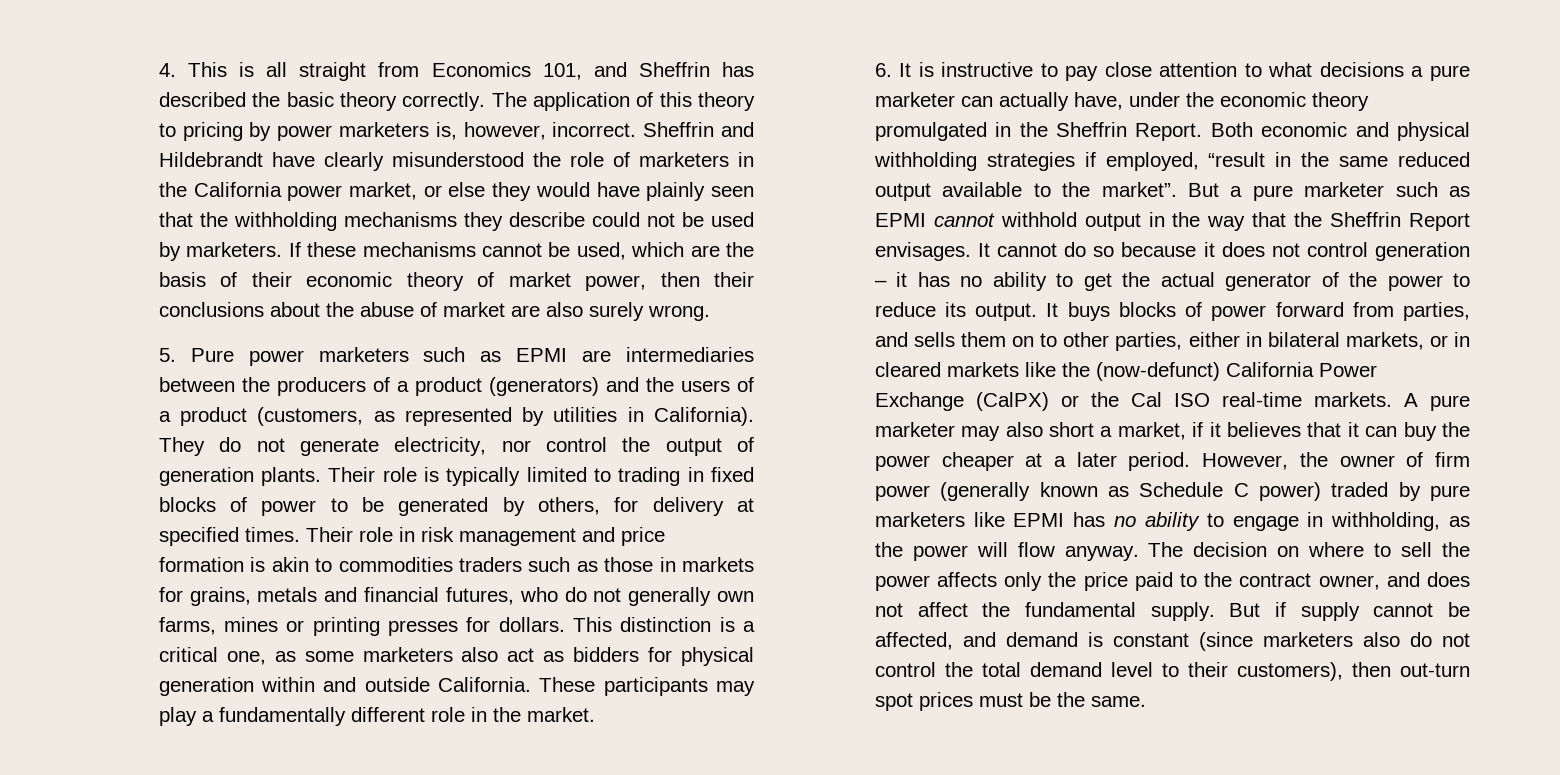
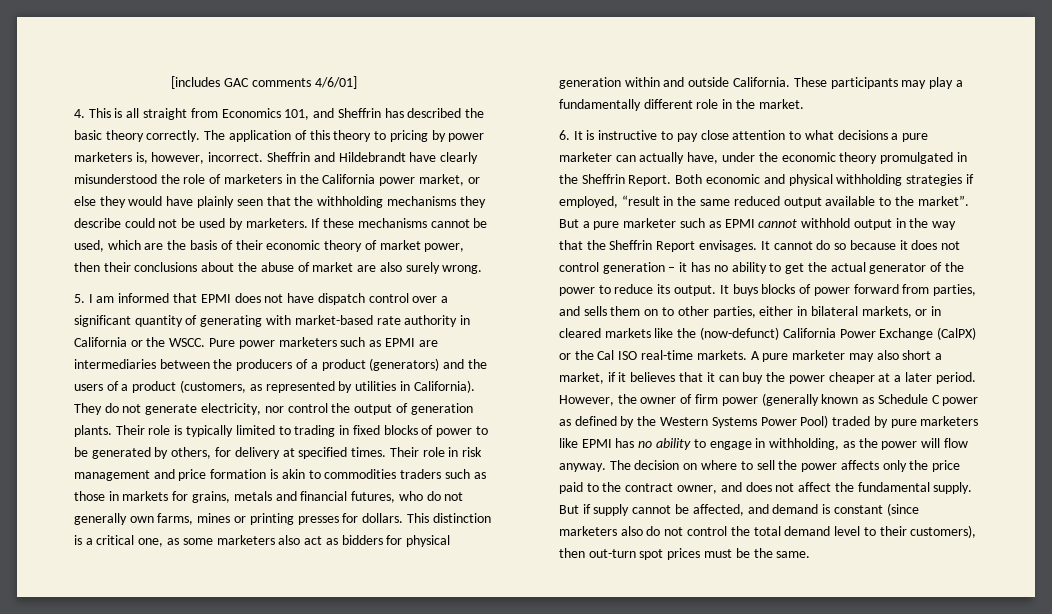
(158, 70) none -> [171,76,357,89] [includes GAC comments 4/6/01] //
(176, 355) none -> [88,293,449,305] [73,315,471,327] [73,337,206,347] I am informed that EPMI does not have dispatch control over a significant quantity of generating with market-based rate authority in California or the WSCC.
[1258,482,1321,501] power) -> [942,397,979,406] [558,415,829,428] power as defined by the Western Systems Power Pool)

